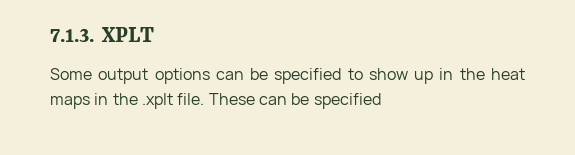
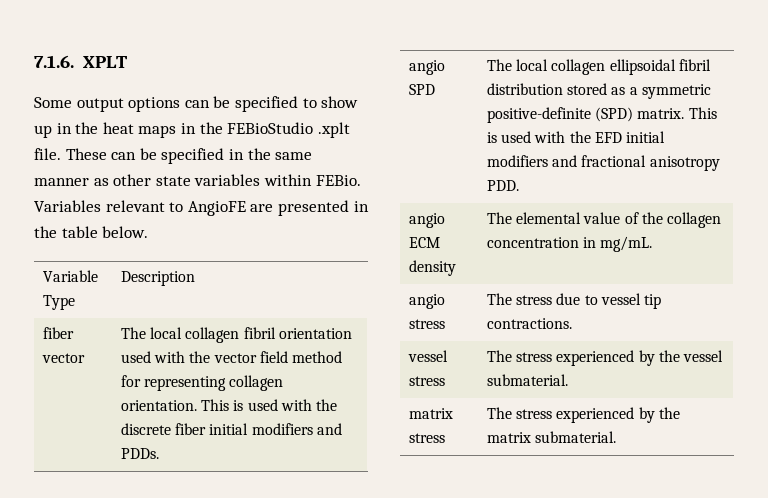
[50,28,94,42] 7.1.3. -> [34,55,74,68] 7.1.6.
(138, 99) none -> [227,122,314,134] FEBioStudio
(381, 101) none -> [228,148,313,160] [34,174,361,186] [34,200,369,216] [34,226,149,238] [42,270,98,282] [42,295,75,310] [120,271,195,286] [42,327,74,339] [41,353,85,363] [120,327,352,343] [120,351,342,363] [120,375,284,391] [120,399,337,411] [120,423,342,435] [120,448,159,459] [408,60,445,75] [408,84,435,95] [486,59,711,75] [486,83,711,99] [486,107,717,123] [486,131,665,143] [486,155,720,171] [486,180,519,191] [408,213,445,228] [408,237,440,248] [408,260,456,276] [486,212,721,228] [486,236,653,252] [408,294,445,309] [408,319,445,329] [486,293,661,309] [486,318,572,329] [407,350,448,362] [408,376,445,386] [486,350,723,366] [486,374,568,386] [408,408,453,419] [408,433,445,443] [486,407,680,423] [486,431,617,443] in the same manner as other state variables within FEBio. Variables relevant to AngioFE are presented in the table below. // Variable Type | Description // fiber vector | The local collagen fibril orientation used with the vector field method for representing collagen orientation. This is used with the discrete fiber initial modifiers and PDDs. // angio SPD | The local collagen ellipsoidal fibril distribution stored as a symmetric positive-definite (SPD) matrix. This is used with the EFD initial modifiers and fractional anisotropy PDD. // angio ECM density | The elemental value of the collagen concentration in mg/mL. // angio stress | The stress due to vessel tip contractions. // vessel stress | The stress experienced by the vessel submaterial. // matrix stress | The stress experienced by the matrix submaterial.

